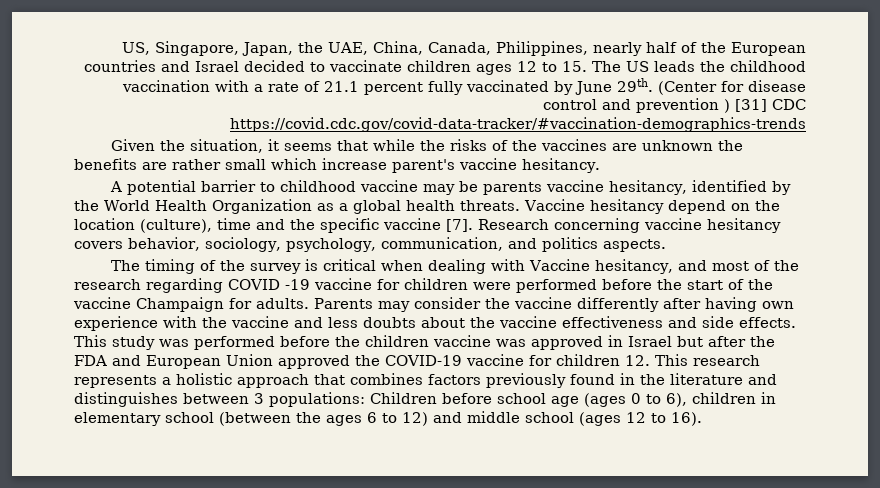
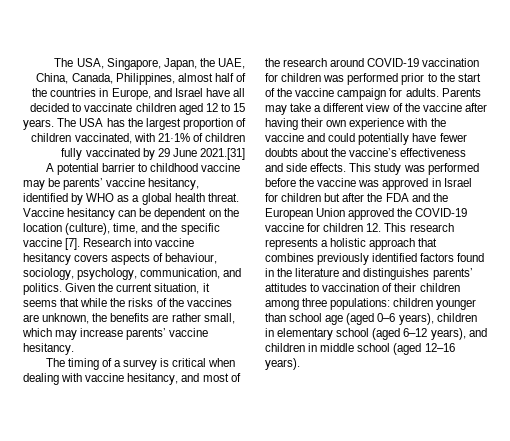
[122,42,150,55] US, -> [54,58,104,69] The USA,
[593,42,642,56] nearly -> [177,73,213,82] almost
[731,42,806,56] [84,60,239,72] European countries and Israel -> [50,88,245,100] countries in Europe, and Israel have all
[476,60,806,75] [122,78,806,95] [543,98,806,113] [230,117,806,132] ages 12 to 15. The US leads the childhood vaccination with a rate of 21.1 percent fully vaccinated by June 29th. (Center for disease control and prevention ) [31] CDC https://covid.cdc.gov/covid-data-tracker/#vaccination-demographics-trends // -> [178,103,245,115] [23,118,246,130] [31,133,245,144] [61,148,245,160] [45,163,241,175] [23,178,200,190] [23,193,239,205] [23,208,239,220] [23,223,220,235] [23,238,195,250] [23,253,218,265] [23,268,242,280] [23,283,62,295] aged 12 to 15 years. The USA has the largest proportion of children vaccinated, with 21·1% of children fully vaccinated by 29 June 2021.[31] // A potential barrier to childhood vaccine may be parents’ vaccine hesitancy, identified by WHO as a global health threat. Vaccine hesitancy can be dependent on the location (culture), time, and the specific vaccine [7]. Research into vaccine hesitancy covers aspects of behaviour, sociology, psychology, communication, and politics.
(186, 145) none -> [116,283,153,292] current
[642,140,714,151] unknown -> [42,313,90,324] unknown,
[225,158,600,173] [110,180,792,195] [74,199,780,214] [74,218,781,233] [74,237,666,252] small which increase parent's vaccine hesitancy. // A potential barrier to childhood vaccine may be parents vaccine hesitancy, identified by the World Health Organization as a global health threats. Vaccine hesitancy depend on the location (culture), time and the specific vaccine [7]. Research concerning vaccine hesitancy covers behavior, sociology, psychology, communication, and politics aspects. -> [203,313,235,324] [22,328,209,340] [23,343,74,355] small, which may increase parents’ vaccine hesitancy.
[220,260,246,271] the -> [113,360,121,367] a
[529,259,591,271] Vaccine -> [85,373,125,382] vaccine
[146,278,652,293] regarding COVID -19 vaccine for children were performed before -> [330,58,480,67] [265,73,437,85] around COVID-19 vaccination for children was performed prior to
[136,297,224,312] Champaign -> [337,88,387,100] campaign
[414,297,659,312] consider the vaccine differently -> [290,103,462,112] take a different view of the vaccine
(757, 304) none -> [301,118,324,127] their
[328,317,358,328] less -> [328,133,467,145] could potentially have fewer
[499,316,557,328] vaccine -> [349,148,398,157] vaccine’s
[365,335,429,347] children -> (315, 182) none
(672, 341) none -> [265,193,322,202] for children
(141, 360) none -> [432,193,448,202] the
[428,373,566,388] factors previously -> [317,253,455,265] previously identified factors
[183,392,776,407] [74,411,702,426] between 3 populations: Children before school age (ages 0 to 6), children in elementary school (between the ages 6 to 12) and middle school (ages 12 to 16). -> [432,268,473,280] [265,283,460,292] [265,298,477,310] [265,313,477,325] [265,328,487,340] [265,343,455,355] [265,358,300,370] parents’ attitudes to vaccination of their children among three populations: children younger than school age (aged 0–6 years), children in elementary school (aged 6–12 years), and children in middle school (aged 12–16 years).

